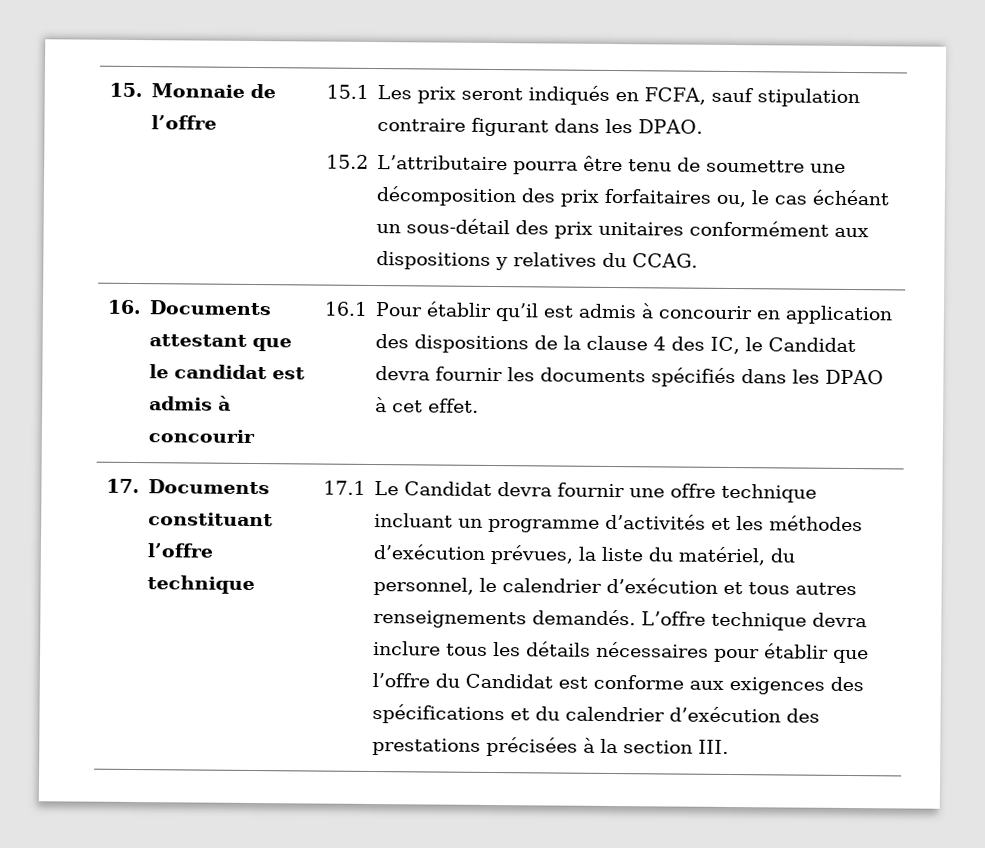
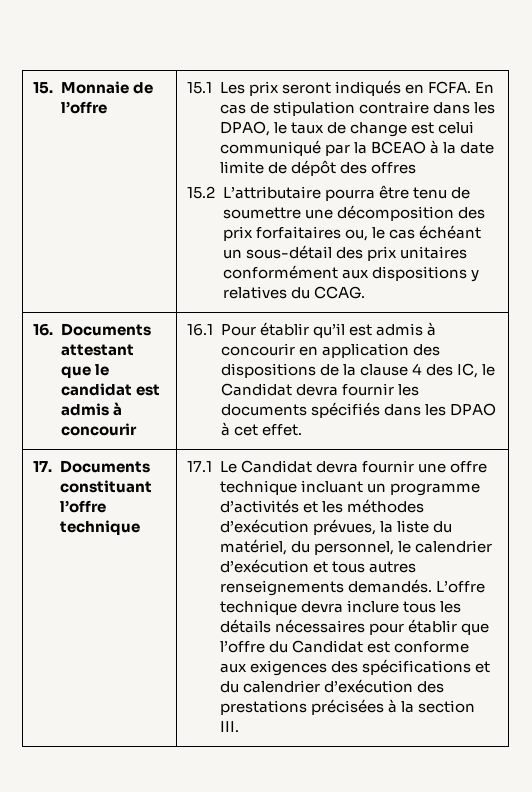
[643,87,754,105] FCFA, sauf -> [428,81,495,94] [219,102,269,114] FCFA. En cas de
[470,117,703,137] figurant dans les DPAO. -> [432,102,496,114] [219,121,475,137] [219,140,495,156] [219,160,416,176] dans les DPAO, le taux de change est celui communiqué par la BCEAO à la date limite de dépôt des offres

